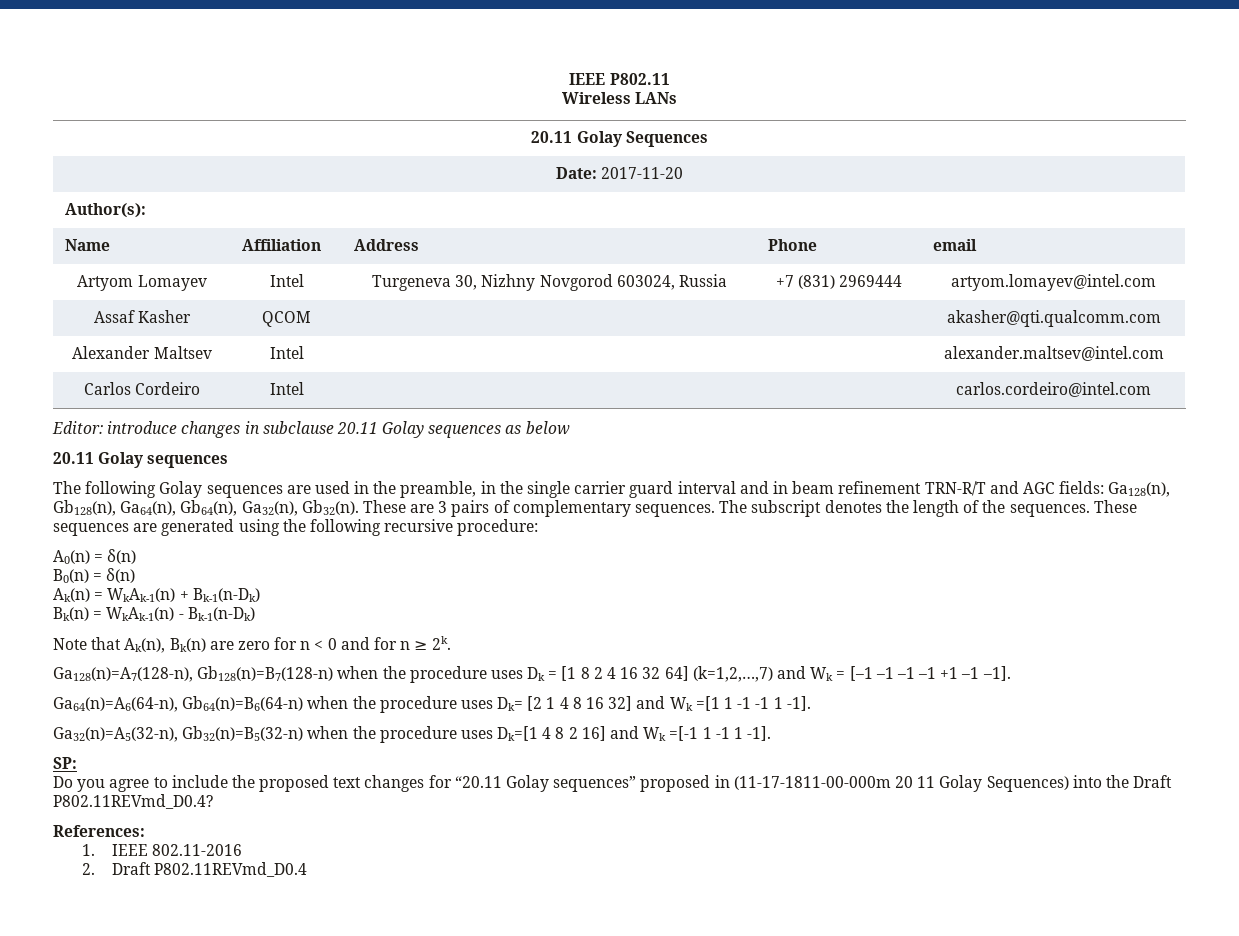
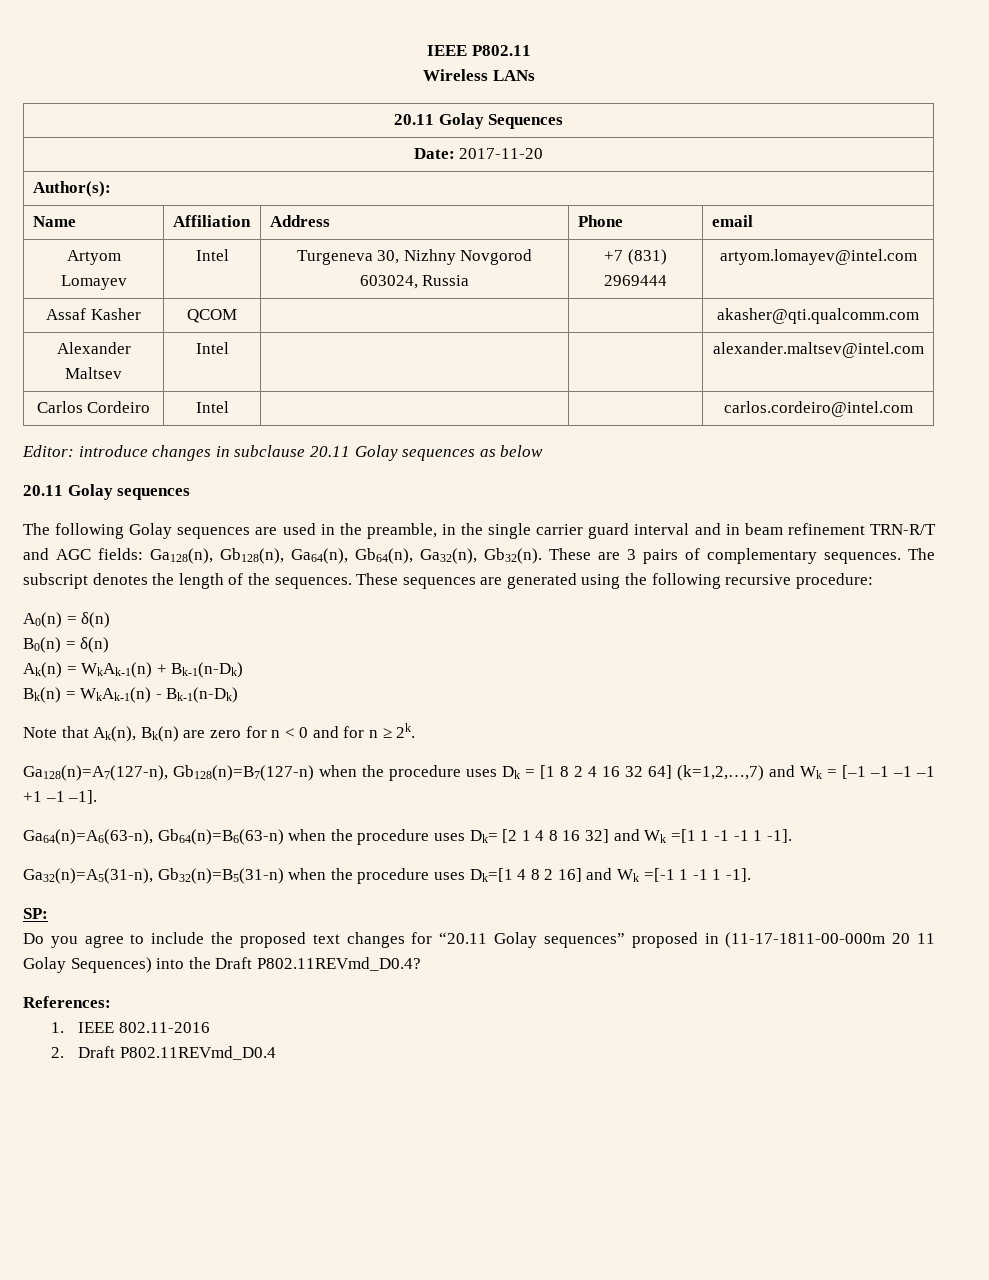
[53,666,334,682] Ga128(n)=A7(128-n), Gb128(n)=B7(128-n) -> [23,765,314,781] Ga128(n)=A7(127-n), Gb128(n)=B7(127-n)
[53,696,304,712] Ga64(n)=A6(64-n), Gb64(n)=B6(64-n) -> [23,829,284,845] Ga64(n)=A6(63-n), Gb64(n)=B6(63-n)
[53,726,304,742] Ga32(n)=A5(32-n), Gb32(n)=B5(32-n) -> [23,868,284,884] Ga32(n)=A5(31-n), Gb32(n)=B5(31-n)

